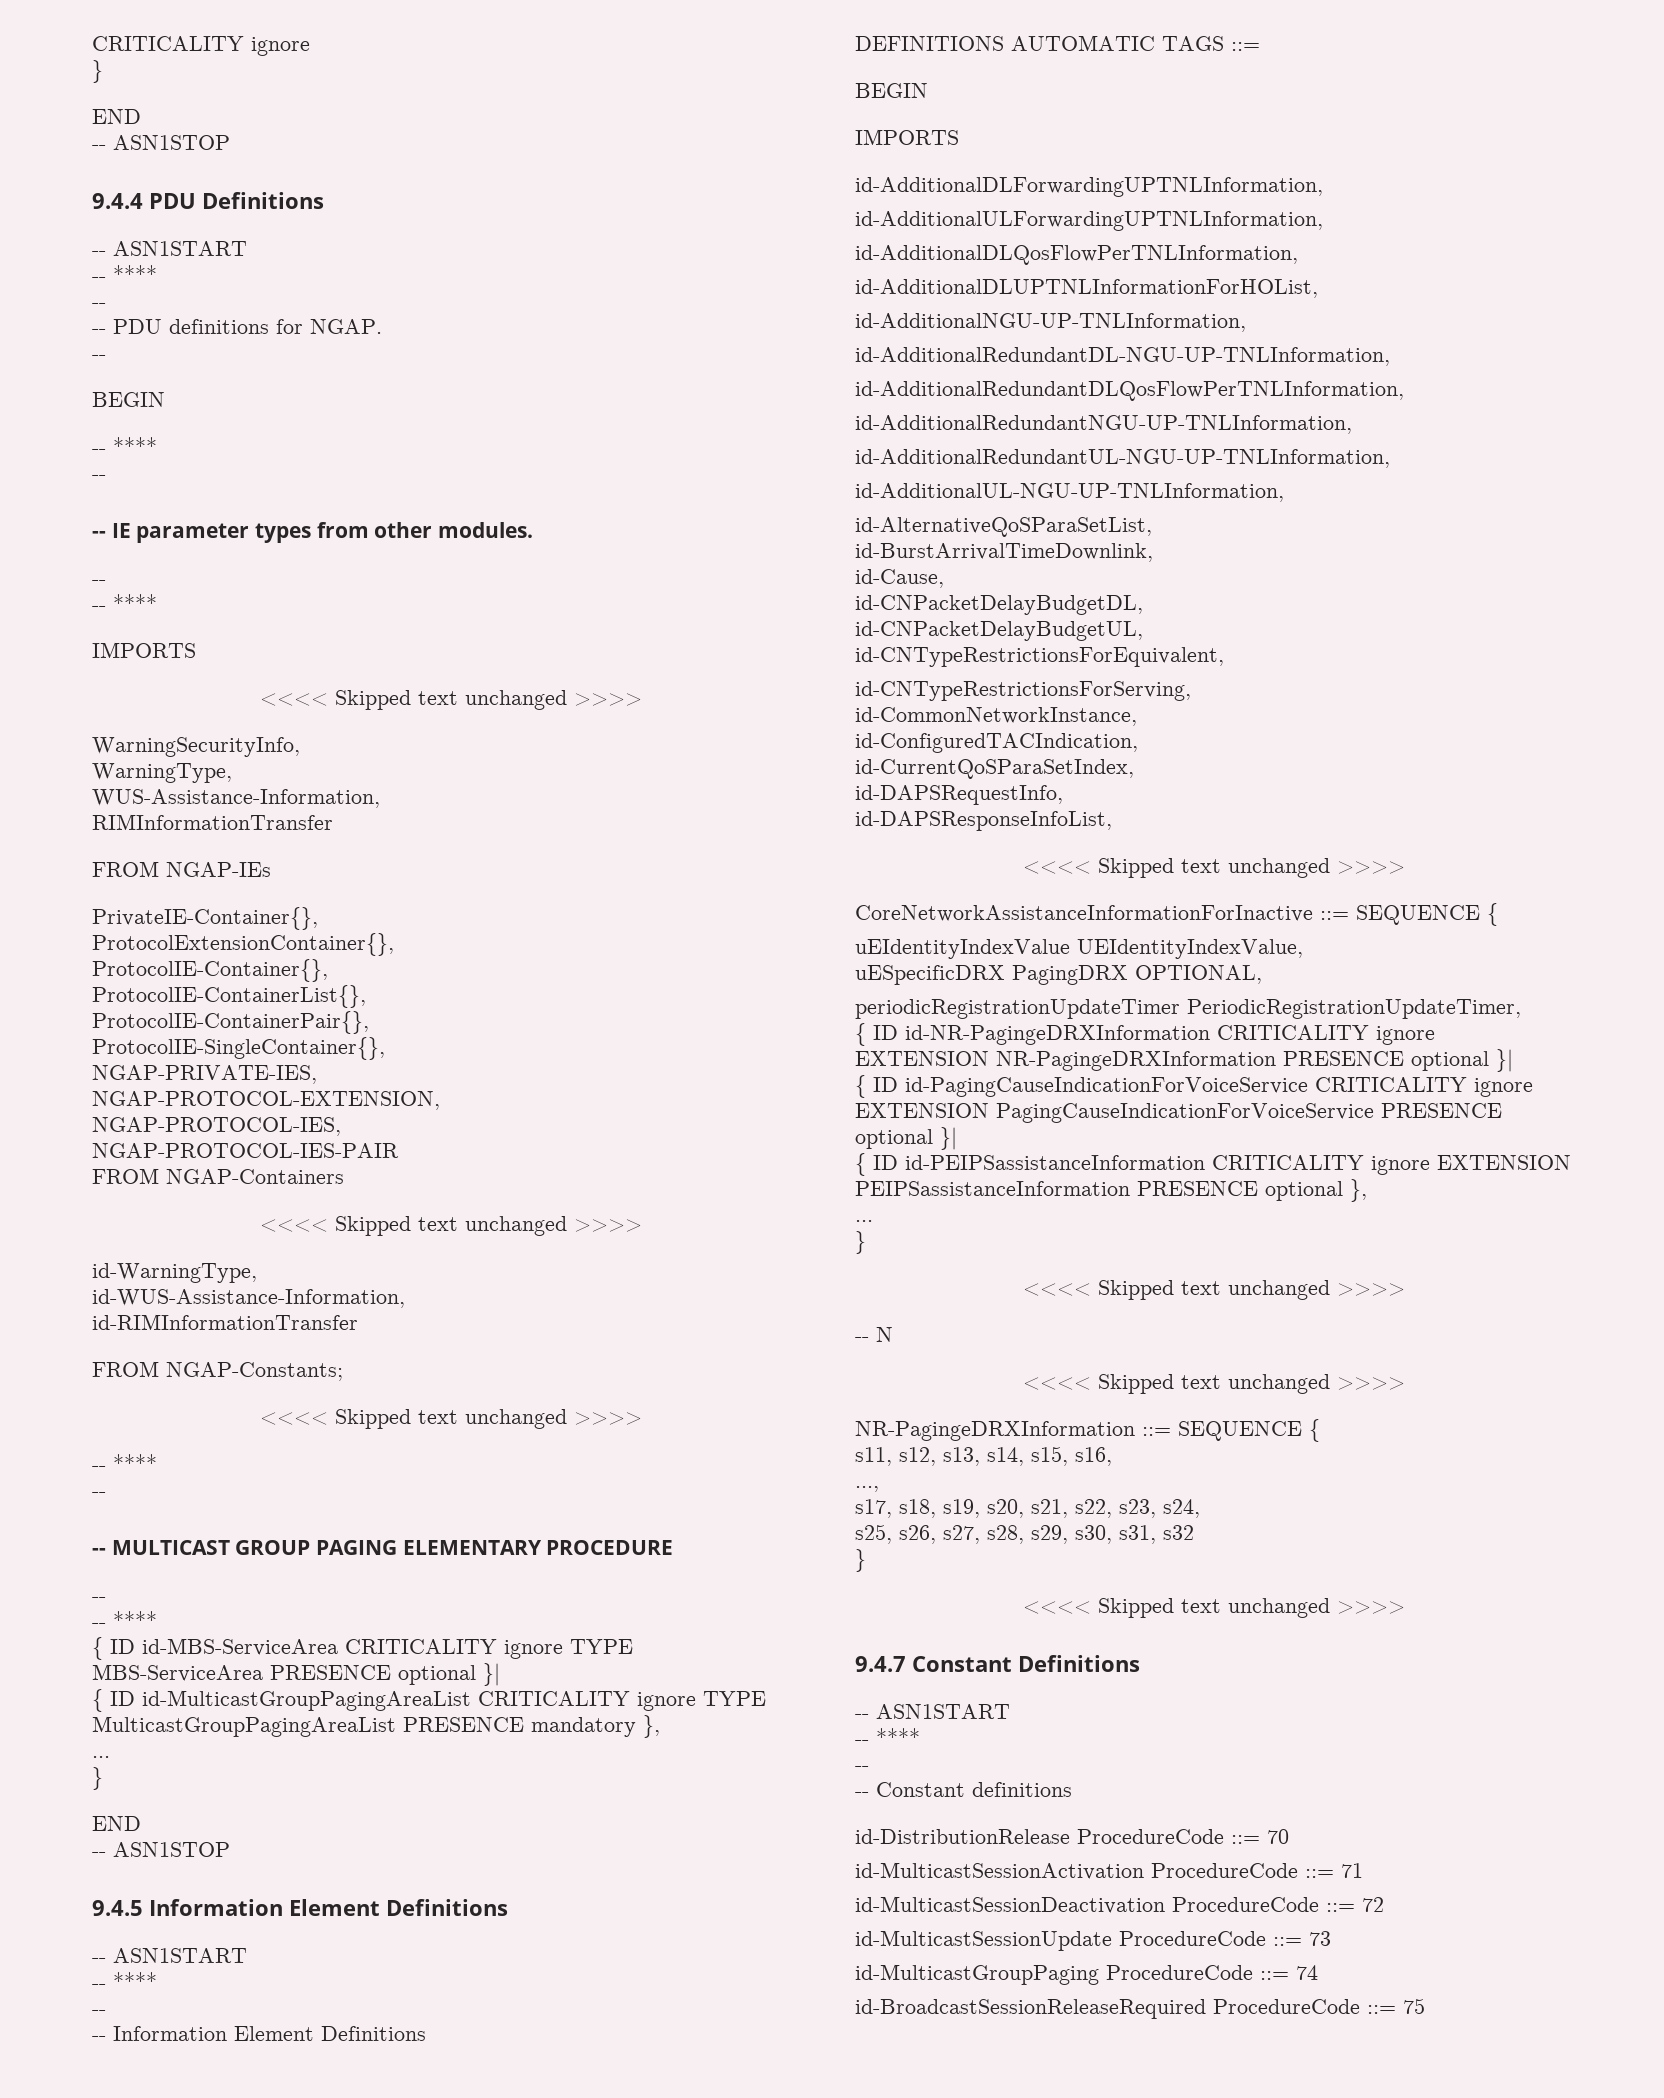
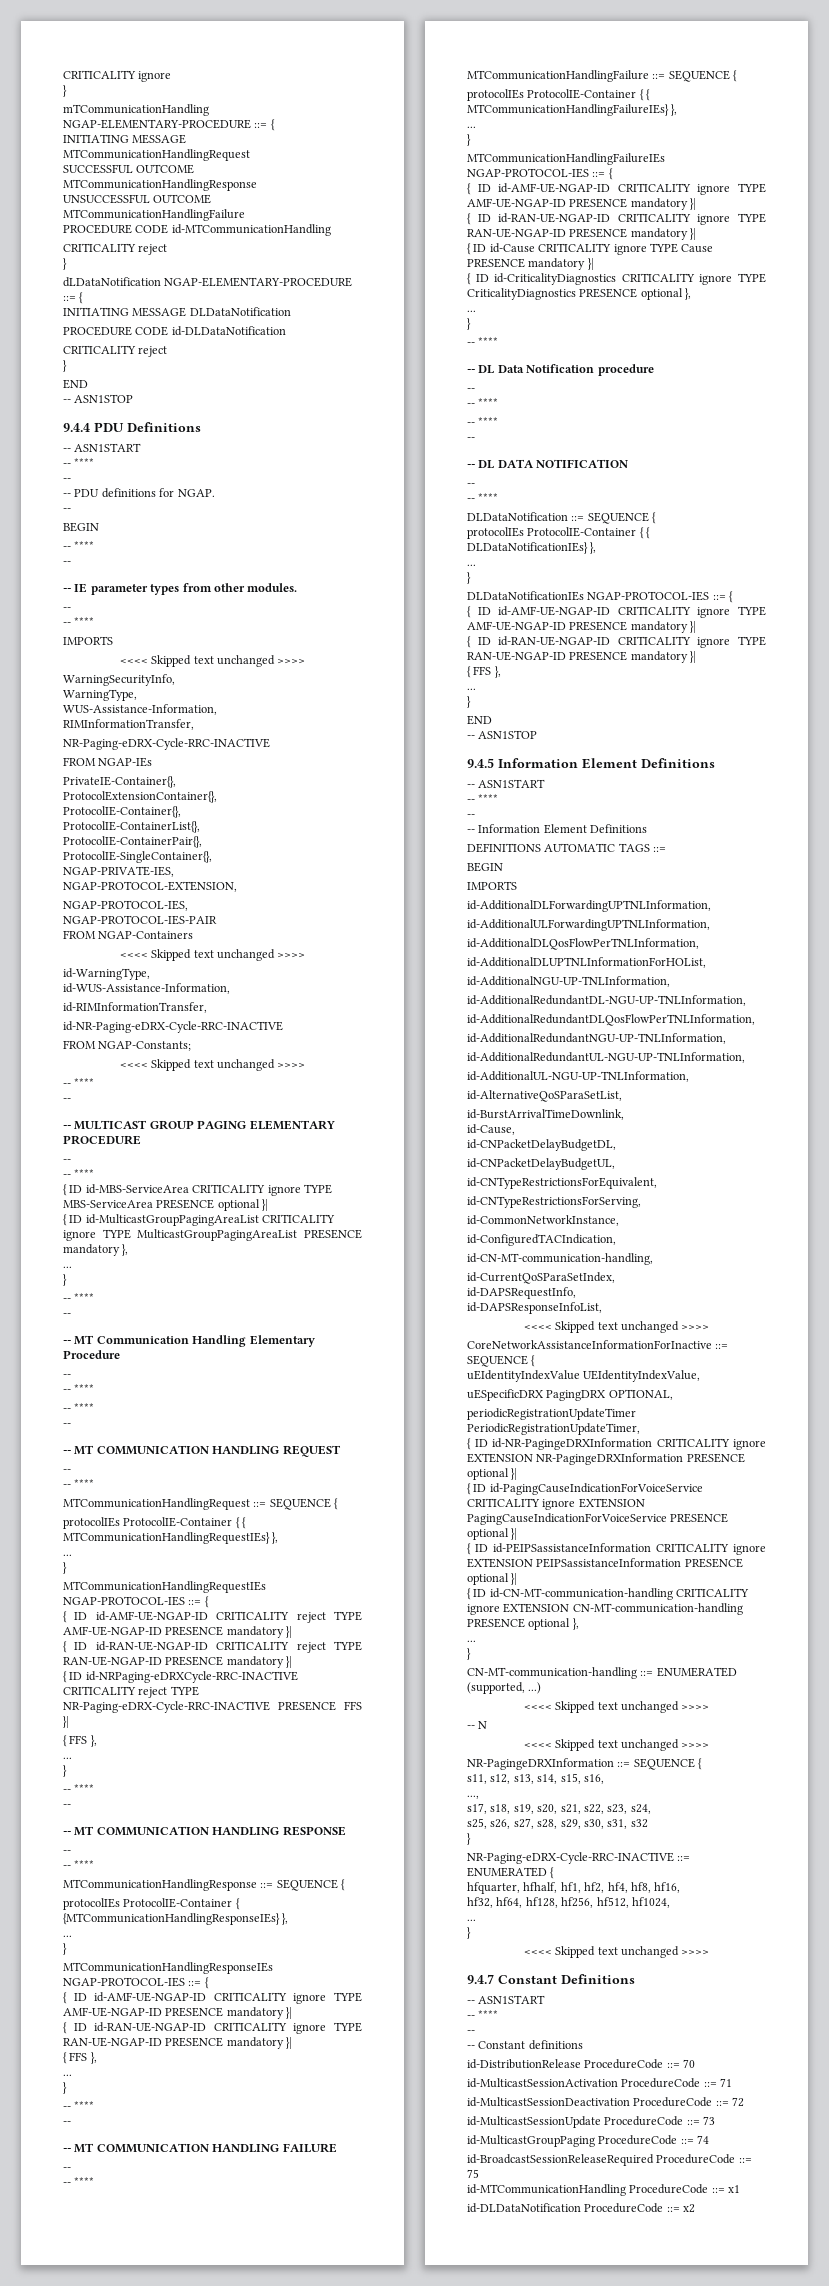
(103, 71) none -> [63,104,209,116] [63,119,275,131] [63,134,187,144] [63,149,250,161] [63,164,195,174] [63,179,257,191] [63,194,212,204] [63,209,245,221] [63,224,331,236] [63,243,168,255] [63,258,67,270] [63,277,353,287] [63,292,84,304] [63,307,291,317] [63,326,286,336] [63,345,168,357] [63,360,67,372] // mTCommunicationHandling NGAP-ELEMENTARY-PROCEDURE ::= { // INITIATING MESSAGE MTCommunicationHandlingRequest // SUCCESSFUL OUTCOME MTCommunicationHandlingResponse // UNSUCCESSFUL OUTCOME MTCommunicationHandlingFailure // PROCEDURE CODE id-MTCommunicationHandling // CRITICALITY reject // } // dLDataNotification NGAP-ELEMENTARY-PROCEDURE ::= { // INITIATING MESSAGE DLDataNotification // PROCEDURE CODE id-DLDataNotification // CRITICALITY reject // }
[92,814,333,830] RIMInformationTransfer -> [63,719,194,730] [63,738,270,750] RIMInformationTransfer, // NR-Paging-eDRX-Cycle-RRC-INACTIVE
[92,1314,358,1330] id-RIMInformationTransfer -> [63,1002,207,1013] [63,1021,283,1033] id-RIMInformationTransfer, // id-NR-Paging-eDRX-Cycle-RRC-INACTIVE
(103, 1778) none -> [63,1293,95,1302] [63,1313,71,1317] [63,1335,315,1347] [63,1350,120,1359] [63,1374,71,1378] [63,1384,95,1393] [63,1403,95,1412] [63,1423,71,1427] [63,1445,341,1457] [63,1469,71,1473] [63,1479,95,1488] [63,1498,339,1510] [63,1517,247,1529] [63,1532,279,1544] [63,1554,72,1556] [63,1562,67,1574] [63,1581,266,1593] [63,1596,209,1608] [63,1611,362,1623] [63,1626,293,1638] [63,1641,362,1653] [63,1656,293,1668] [63,1671,298,1683] [63,1686,199,1698] [63,1701,362,1713] [63,1716,69,1728] [63,1735,97,1747] [63,1757,72,1759] [63,1765,67,1777] [63,1784,95,1793] [63,1804,71,1808] [63,1826,346,1836] [63,1850,71,1854] [63,1860,95,1869] [63,1879,346,1891] [63,1898,240,1910] [63,1913,289,1925] [63,1935,72,1937] [63,1943,67,1955] [63,1962,273,1974] [63,1977,209,1989] [63,1992,362,2004] [63,2007,293,2019] [63,2022,362,2034] [63,2037,293,2049] [63,2052,97,2064] [63,2074,72,2076] [63,2082,67,2094] [63,2101,95,2110] [63,2121,71,2125] [63,2143,337,2153] [63,2167,71,2171] [63,2177,95,2186] [467,70,738,82] [467,89,651,101] [467,104,678,116] [467,126,476,128] [467,134,471,146] [467,153,665,165] [467,168,613,180] [467,183,766,195] [467,198,697,210] [467,213,766,225] [467,228,697,240] [467,243,714,255] [467,258,594,270] [467,273,766,285] [467,288,692,300] [467,310,476,312] [467,318,471,330] [467,337,499,346] [467,364,654,376] [467,388,475,392] [467,398,499,407] [467,417,499,426] [467,437,475,441] [467,459,629,469] [467,483,475,487] [467,493,499,502] [467,512,657,524] [467,527,651,539] [467,542,597,554] [467,564,476,566] [467,572,471,584] [467,591,734,603] [467,606,766,618] [467,621,697,633] [467,636,766,648] [467,651,697,663] [467,666,501,678] [467,688,476,690] [467,696,471,708] // -- **** // -- // -- MT Communication Handling Elementary Procedure // -- // -- **** // -- **** // -- // -- MT COMMUNICATION HANDLING REQUEST // -- // -- **** // MTCommunicationHandlingRequest ::= SEQUENCE { // protocolIEs ProtocolIE-Container { { MTCommunicationHandlingRequestIEs} }, // ... // } // MTCommunicationHandlingRequestIEs NGAP-PROTOCOL-IES ::= { // { ID id-AMF-UE-NGAP-ID CRITICALITY reject TYPE AMF-UE-NGAP-ID PRESENCE mandatory }| // { ID id-RAN-UE-NGAP-ID CRITICALITY reject TYPE RAN-UE-NGAP-ID PRESENCE mandatory }| // { ID id-NRPaging-eDRXCycle-RRC-INACTIVE CRITICALITY reject TYPE NR-Paging-eDRX-Cycle-RRC-INACTIVE PRESENCE FFS }| // { FFS }, // ... // } // -- **** // -- // -- MT COMMUNICATION HANDLING RESPONSE // -- // -- **** // MTCommunicationHandlingResponse ::= SEQUENCE { // protocolIEs ProtocolIE-Container { {MTCommunicationHandlingResponseIEs} }, // ... // } // MTCommunicationHandlingResponseIEs NGAP-PROTOCOL-IES ::= { // { ID id-AMF-UE-NGAP-ID CRITICALITY ignore TYPE AMF-UE-NGAP-ID PRESENCE mandatory }| // { ID id-RAN-UE-NGAP-ID CRITICALITY ignore TYPE RAN-UE-NGAP-ID PRESENCE mandatory }| // { FFS }, // ... // } // -- **** // -- // -- MT COMMUNICATION HANDLING FAILURE // -- // -- **** // MTCommunicationHandlingFailure ::= SEQUENCE { // protocolIEs ProtocolIE-Container { { MTCommunicationHandlingFailureIEs} }, // ... // } // MTCommunicationHandlingFailureIEs NGAP-PROTOCOL-IES ::= { // { ID id-AMF-UE-NGAP-ID CRITICALITY ignore TYPE AMF-UE-NGAP-ID PRESENCE mandatory }| // { ID id-RAN-UE-NGAP-ID CRITICALITY ignore TYPE RAN-UE-NGAP-ID PRESENCE mandatory }| // { ID id-Cause CRITICALITY ignore TYPE Cause PRESENCE mandatory }| // { ID id-CriticalityDiagnostics CRITICALITY ignore TYPE CriticalityDiagnostics PRESENCE optional }, // ... // } // -- **** // -- DL Data Notification procedure // -- // -- **** // -- **** // -- // -- DL DATA NOTIFICATION // -- // -- **** // DLDataNotification ::= SEQUENCE { // protocolIEs ProtocolIE-Container { { DLDataNotificationIEs} }, // ... // } // DLDataNotificationIEs NGAP-PROTOCOL-IES ::= { // { ID id-AMF-UE-NGAP-ID CRITICALITY ignore TYPE AMF-UE-NGAP-ID PRESENCE mandatory }| // { ID id-RAN-UE-NGAP-ID CRITICALITY ignore TYPE RAN-UE-NGAP-ID PRESENCE mandatory }| // { FFS }, // ... // }
(1138, 743) none -> [467,1253,653,1265] // id-CN-MT-communication-handling,
[1350,1179,1367,1202] [855,1220,873,1222] [855,1231,866,1254] }, // ... // } -> [511,1573,518,1585] [467,1588,750,1600] [467,1603,743,1615] [467,1618,579,1630] [467,1640,476,1642] [467,1648,471,1660] [467,1667,737,1679] [467,1682,542,1694] }| // { ID id-CN-MT-communication-handling CRITICALITY ignore EXTENSION CN-MT-communication-handling PRESENCE optional }, // ... // } // CN-MT-communication-handling ::= ENUMERATED (supported, ...)
(866, 1560) none -> [467,1852,691,1864] [467,1867,555,1879] [467,1882,681,1894] [467,1897,670,1908] [467,1919,476,1921] [467,1927,471,1939] // NR-Paging-eDRX-Cycle-RRC-INACTIVE ::= ENUMERATED { // hfquarter, hfhalf, hf1, hf2, hf4, hf8, hf16, // hf32, hf64, hf128, hf256, hf512, hf1024, // ... // }
(1425, 2006) none -> [467,2184,741,2196] [467,2203,696,2213] // id-MTCommunicationHandling ProcedureCode ::= x1 // id-DLDataNotification ProcedureCode ::= x2

